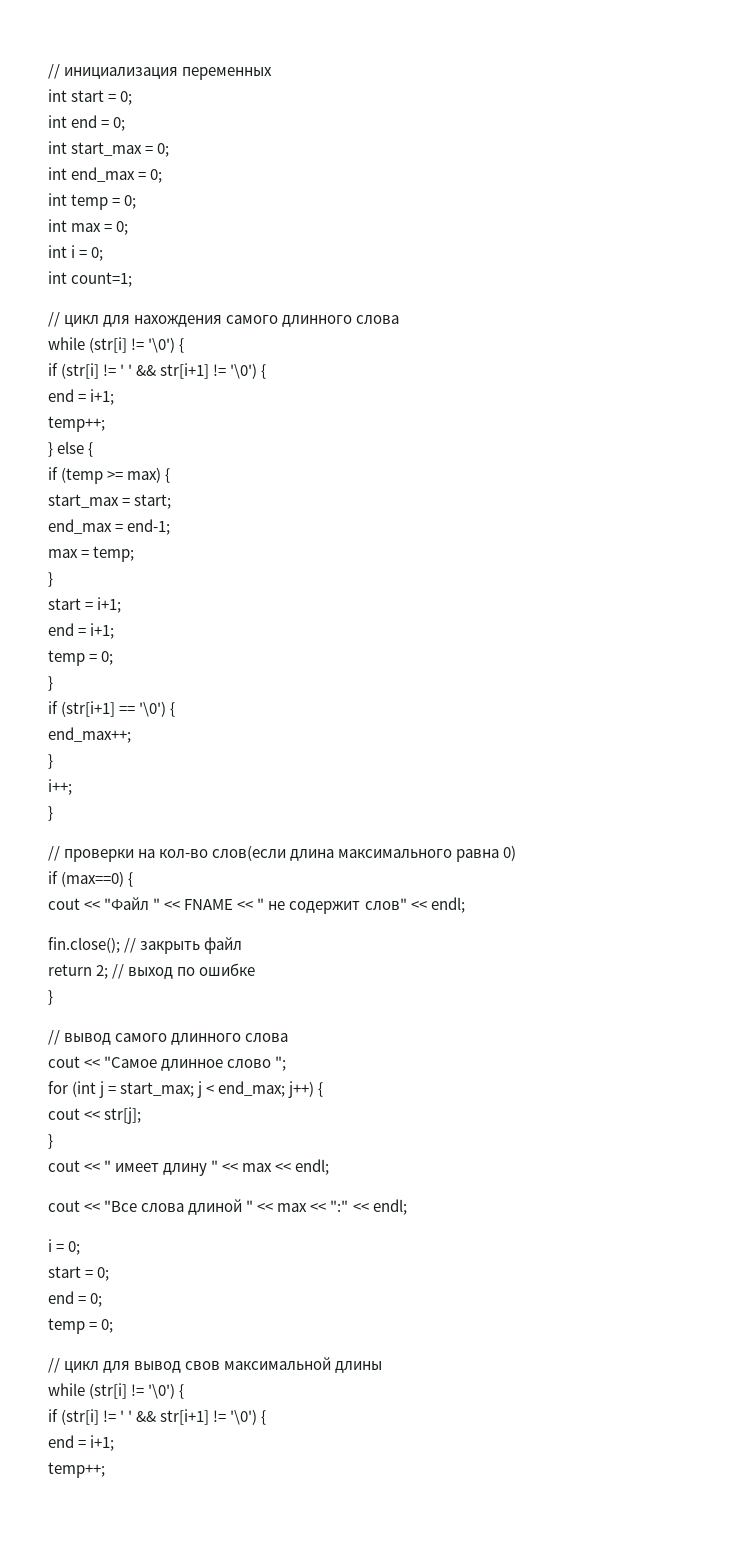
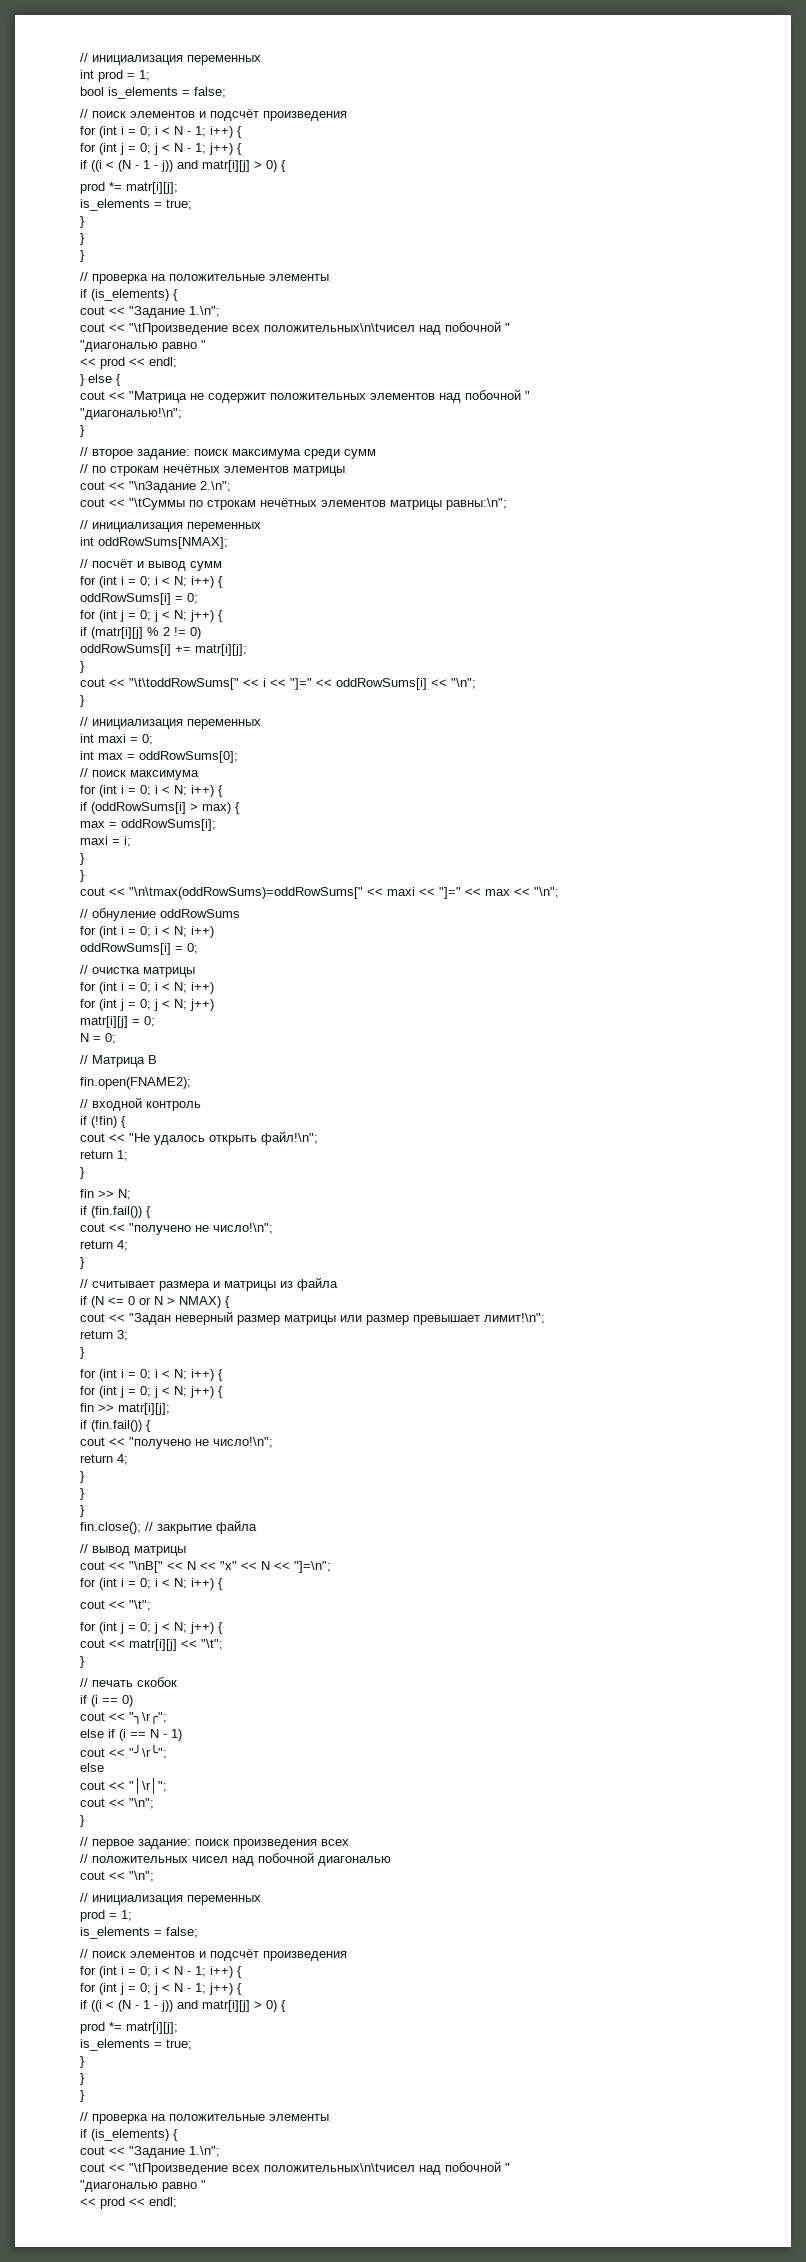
[48,64,273,80] [48,89,133,105] [48,115,126,131] [48,141,170,157] [48,167,163,183] [48,193,109,210] // инициализация переменных // int start = 0; // int end = 0; // int start_max = 0; // int end_max = 0; // int temp -> [80,53,261,65] [80,70,150,82] [80,87,226,99] [80,109,347,121] [80,126,242,138] [80,143,242,155] [80,160,286,172] [80,182,178,194] [80,199,192,211] [80,216,85,228] [80,233,85,245] [80,250,85,262] [80,272,329,284] [80,289,178,301] [80,306,220,318] [80,321,510,335] [80,340,206,352] [80,357,177,369] [80,374,121,386] [80,389,530,403] [80,408,182,420] [80,425,85,437] [80,447,376,459] [80,464,345,476] [80,481,231,493] [80,498,507,510] [80,520,261,532] [80,537,228,549] [80,559,222,571] [80,576,223,588] [80,593,198,605] [80,610,223,622] [80,627,201,639] [80,644,247,656] [80,661,85,673] [80,678,476,690] [80,695,85,707] [80,717,261,729] [80,734,126,743] // инициализация переменных // int prod = 1; // bool is_elements = false; // // поиск элементов и подсчёт произведения // for (int i = 0; i < N - 1; i++) { // for (int j = 0; j < N - 1; j++) { // if ((i < (N - 1 - j)) and matr[i][j] > 0) { // prod *= matr[i][j]; // is_elements = true; // } // } // } // // проверка на положительные элементы // if (is_elements) { // cout << "Задание 1.\n"; // cout << "\tПроизведение всех положительных\n\tчисел над побочной " // "диагональю равно " // << prod << endl; // } else { // cout << "Матрица не содержит положительных элементов над побочной " // "диагональю!\n"; // } // // второе задание: поиск максимума среди сумм // // по строкам нечётных элементов матрицы // cout << "\nЗадание 2.\n"; // cout << "\tСуммы по строкам нечётных элементов матрицы равны:\n"; // // инициализация переменных // int oddRowSums[NMAX]; // // посчёт и вывод сумм // for (int i = 0; i < N; i++) { // oddRowSums[i] = 0; // for (int j = 0; j < N; j++) { // if (matr[i][j] % 2 != 0) // oddRowSums[i] += matr[i][j]; // } // cout << "\t\toddRowSums[" << i << "]=" << oddRowSums[i] << "\n"; // } // // инициализация переменных // int maxi
[116,221,129,235] [48,245,104,261] [48,271,133,287] [48,312,400,327] [48,337,185,353] [48,363,267,379] [48,389,115,405] [48,416,105,432] [48,441,94,457] [48,467,171,484] [48,494,172,509] [48,519,171,535] [48,546,135,562] [48,572,53,587] [48,597,122,613] [48,623,115,639] [48,650,114,666] [48,676,53,691] [48,701,176,717] [48,727,131,743] [48,754,53,769] [48,779,72,795] [48,806,53,821] [48,845,517,862] [48,871,134,887] [48,897,465,914] [48,937,243,954] [48,963,256,979] [48,990,53,1005] [48,1030,289,1045] [48,1056,287,1071] [48,1081,324,1098] [48,1107,142,1124] [48,1134,53,1149] [48,1159,330,1176] [48,1199,407,1215] [48,1239,81,1255] [48,1266,110,1281] [48,1291,103,1307] [48,1318,114,1334] [48,1357,383,1373] [48,1383,185,1399] [48,1409,267,1425] [48,1435,115,1451] [48,1462,105,1478] 0; // int i = 0; // int count=1; // // цикл для нахождения самого длинного слова // while (str[i] != '\0') { // if (str[i] != ' ' && str[i+1] != '\0') { // end = i+1; // temp++; // } else { // if (temp >= max) { // start_max = start; // end_max = end-1; // max = temp; // } // start = i+1; // end = i+1; // temp = 0; // } // if (str[i+1] == '\0') { // end_max++; // } // i++; // } // // проверки на кол-во слов(если длина максимального равна 0) // if (max==0) { // cout << "Файл " << FNAME << " не содержит слов" << endl; // fin.close(); // закрыть файл // return 2; // выход по ошибке // } // // вывод самого длинного слова // cout << "Самое длинное слово "; // for (int j = start_max; j < end_max; j++) { // cout << str[j]; // } // cout << " имеет длину " << max << endl; // cout << "Все слова длиной " << max << ":" << endl; // i = 0; // start = 0; // end = 0; // temp = 0; // // цикл для вывод свов максимальной длины // while (str[i] != '\0') { // if (str[i] != ' ' && str[i+1] != '\0') { // end = i+1; // temp++; -> [139,751,238,763] [80,768,199,780] [80,785,223,797] [80,802,240,814] [80,819,216,831] [80,836,131,847] [80,853,85,865] [80,870,85,882] [80,887,559,899] [80,908,240,921] [80,926,214,938] [80,943,198,955] [80,965,195,977] [80,982,214,994] [80,999,214,1011] [80,1016,155,1028] [80,1033,116,1044] [80,1055,157,1067] [80,1077,191,1089] [80,1097,201,1111] [80,1116,126,1128] [80,1131,318,1145] [80,1150,128,1161] [80,1167,85,1179] [80,1189,131,1200] [80,1206,151,1218] [80,1223,273,1235] [80,1240,128,1251] [80,1257,85,1269] [80,1277,338,1291] [80,1296,230,1308] [80,1311,545,1325] [80,1330,128,1341] [80,1347,85,1359] [80,1369,223,1381] [80,1386,223,1398] [80,1403,170,1415] [80,1420,151,1432] [80,1437,273,1449] [80,1454,128,1465] [80,1471,85,1483] [80,1488,85,1500] [80,1505,85,1517] [80,1520,257,1534] [80,1544,186,1556] [80,1561,331,1573] [80,1578,223,1590] [80,1600,151,1611] [80,1622,223,1634] [80,1639,223,1651] [80,1656,85,1668] [80,1677,177,1687] [80,1695,133,1707] [80,1712,167,1725] [80,1729,182,1741] [80,1744,167,1759] [80,1763,104,1772] [80,1778,167,1794] [80,1798,154,1809] [80,1815,85,1827] [80,1837,349,1849] [80,1852,391,1866] [80,1871,154,1882] [80,1893,261,1905] [80,1910,132,1922] [80,1927,198,1939] [80,1949,347,1961] [80,1966,242,1978] [80,1983,242,1995] [80,2000,286,2012] [80,2022,178,2034] [80,2039,192,2051] [80,2056,85,2068] [80,2073,85,2085] [80,2090,85,2102] [80,2112,329,2124] [80,2129,178,2141] [80,2146,220,2158] [80,2161,510,2175] [80,2180,206,2192] [80,2197,177,2209] oddRowSums[0]; // // поиск максимума // for (int i = 0; i < N; i++) { // if (oddRowSums[i] > max) { // max = oddRowSums[i]; // maxi = i; // } // } // cout << "\n\tmax(oddRowSums)=oddRowSums[" << maxi << "]=" << max << "\n"; // // обнуление oddRowSums // for (int i = 0; i < N; i++) // oddRowSums[i] = 0; // // очистка матрицы // for (int i = 0; i < N; i++) // for (int j = 0; j < N; j++) // matr[i][j] = 0; // N = 0; // // Матрица B // fin.open(FNAME2); // // входной контроль // if (!fin) { // cout << "Не удалось открыть файл!\n"; // return 1; // } // fin >> N; // if (fin.fail()) { // cout << "получено не число!\n"; // return 4; // } // // считывает размера и матрицы из файла // if (N <= 0 or N > NMAX) { // cout << "Задан неверный размер матрицы или размер превышает лимит!\n"; // return 3; // } // for (int i = 0; i < N; i++) { // for (int j = 0; j < N; j++) { // fin >> matr[i][j]; // if (fin.fail()) { // cout << "получено не число!\n"; // return 4; // } // } // } // fin.close(); // закрытие файла // // вывод матрицы // cout << "\nB[" << N << "x" << N << "]=\n"; // for (int i = 0; i < N; i++) { // cout << "\t"; // for (int j = 0; j < N; j++) { // cout << matr[i][j] << "\t"; // } // // печать скобок // if (i == 0) // cout << "╮\r╭"; // else if (i == N - 1) // cout << "╯\r╰"; // else // cout << "│\r│"; // cout << "\n"; // } // // первое задание: поиск произведения всех // // положительных чисел над побочной диагональю // cout << "\n"; // // инициализация переменных // prod = 1; // is_elements = false; // // поиск элементов и подсчёт произведения // for (int i = 0; i < N - 1; i++) { // for (int j = 0; j < N - 1; j++) { // if ((i < (N - 1 - j)) and matr[i][j] > 0) { // prod *= matr[i][j]; // is_elements = true; // } // } // } // // проверка на положительные элементы // if (is_elements) { // cout << "Задание 1.\n"; // cout << "\tПроизведение всех положительных\n\tчисел над побочной " // "диагональю равно " // << prod << endl;

